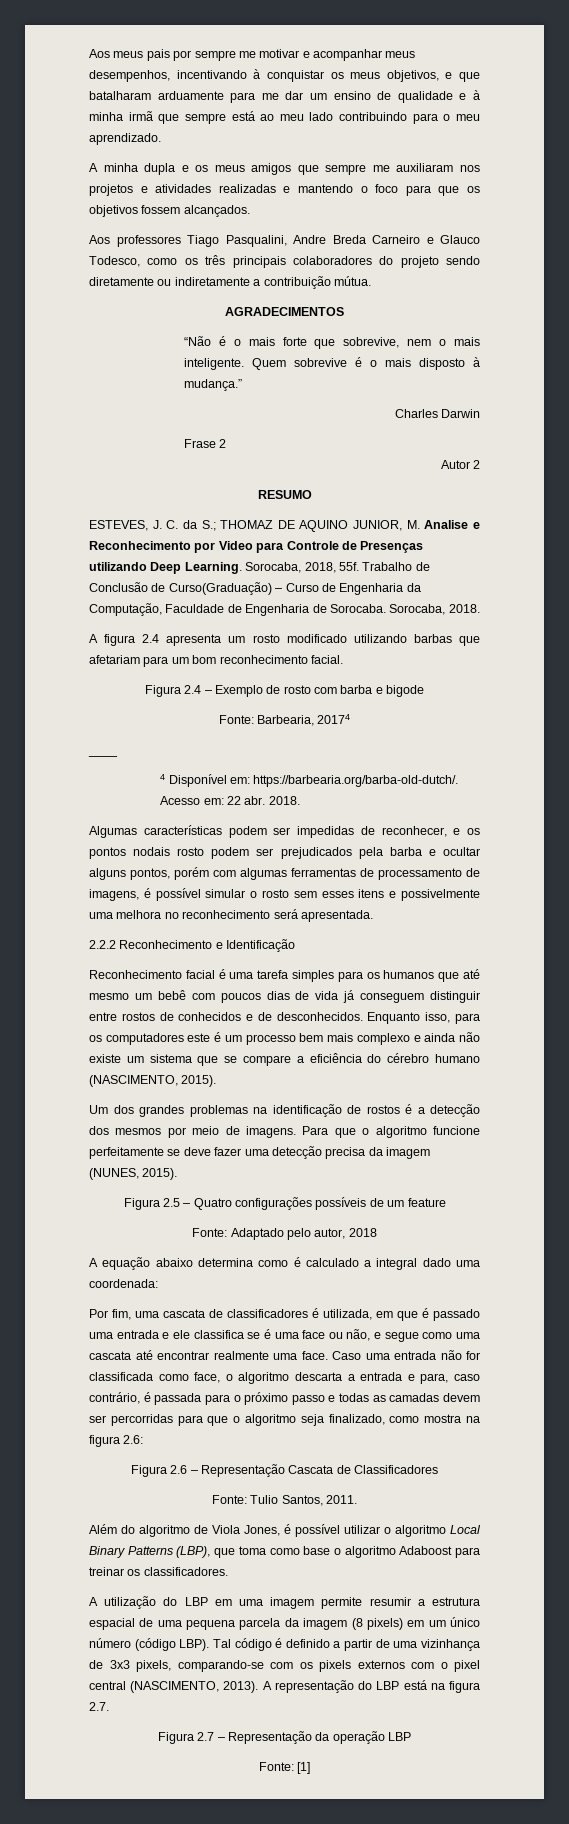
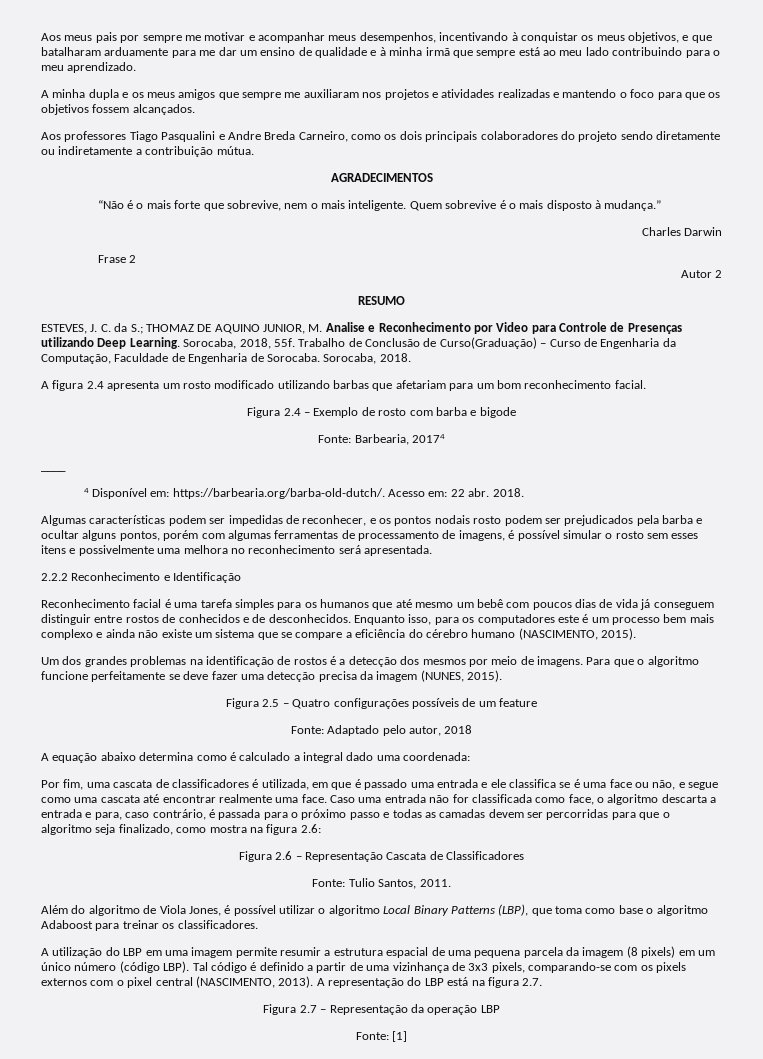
[225,235,480,247] [89,256,140,267] Pasqualini, Andre Breda Carneiro e Glauco Todesco, -> [161,131,348,142] Pasqualini e Andre Breda Carneiro,
[205,255,226,265] três -> [399,131,422,140] dois

